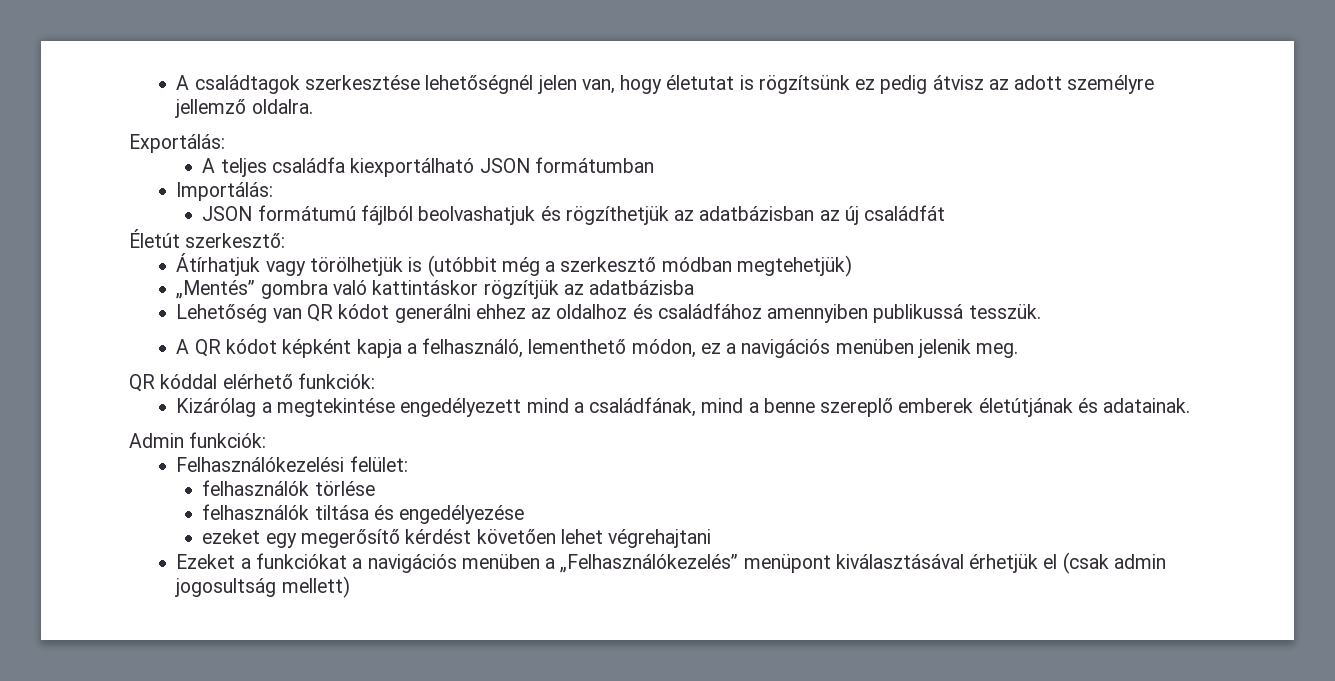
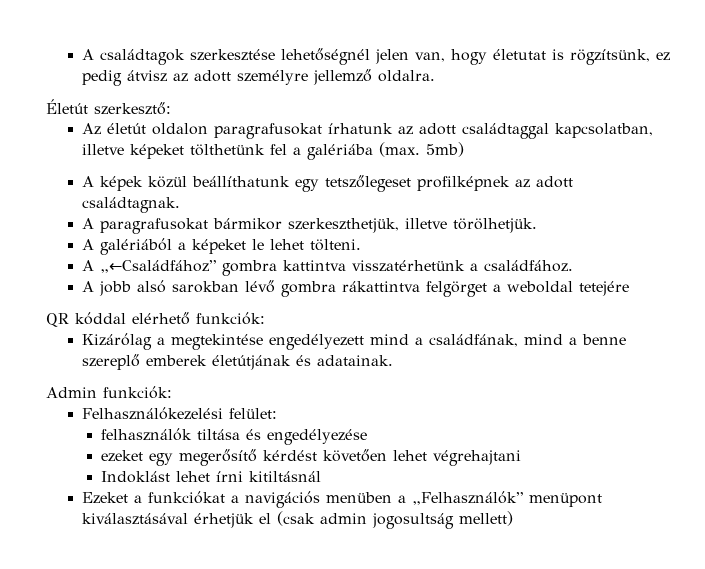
[758,75,850,94] rögzítsünk -> [570,49,651,65] rögzítsünk,
[129,134,225,153] [202,157,654,177] [176,182,274,201] [202,205,946,225] [129,229,286,248] [176,253,852,277] [176,280,695,299] [176,303,1041,323] [176,338,1019,358] Exportálás: // A teljes családfa kiexportálható JSON formátumban // Importálás: // JSON formátumú fájlból beolvashatjuk és rögzíthetjük az adatbázisban az új családfát // Életút szerkesztő: // Átírhatjuk vagy törölhetjük is (utóbbit még a szerkesztő módban megtehetjük) // „Mentés” gombra való kattintáskor rögzítjük az adatbázisba // Lehetőség van QR kódot generálni ehhez az oldalhoz és családfához amennyiben publikussá tesszük. // A QR kódot képként kapja a felhasználó, lementhető módon, ez a navigációs menüben jelenik meg. -> [46,99,171,115] [82,123,654,139] [82,142,465,160] [82,175,574,192] [82,197,181,213] [82,218,538,234] [82,238,362,255] [82,260,574,276] [82,280,630,297] Életút szerkesztő: // Az életút oldalon paragrafusokat írhatunk az adott családtaggal kapcsolatban, illetve képeket tölthetünk fel a galériába (max. 5mb) // A képek közül beállíthatunk egy tetszőlegeset profilképnek az adott családtagnak. // A paragrafusokat bármikor szerkeszthetjük, illetve törölhetjük. // A galériából a képeket le lehet tölteni. // A „←Családfához” gombra kattintva visszatérhetünk a családfához. // A jobb alsó sarokban lévő gombra rákattintva felgörget a weboldal tetejére
[202,480,375,496] // felhasználók törlése -> (278, 413) none
(712, 538) none -> [101,471,322,483] // Indoklást lehet írni kitiltásnál
[560,554,739,573] „Felhasználókezelés” -> [412,491,524,505] „Felhasználók”

